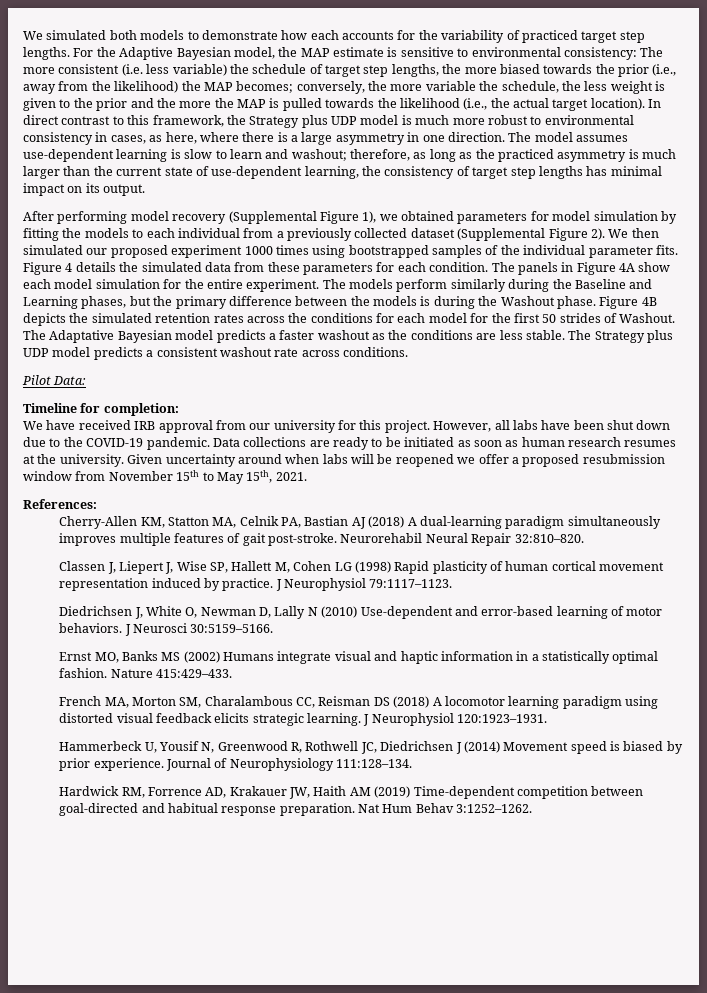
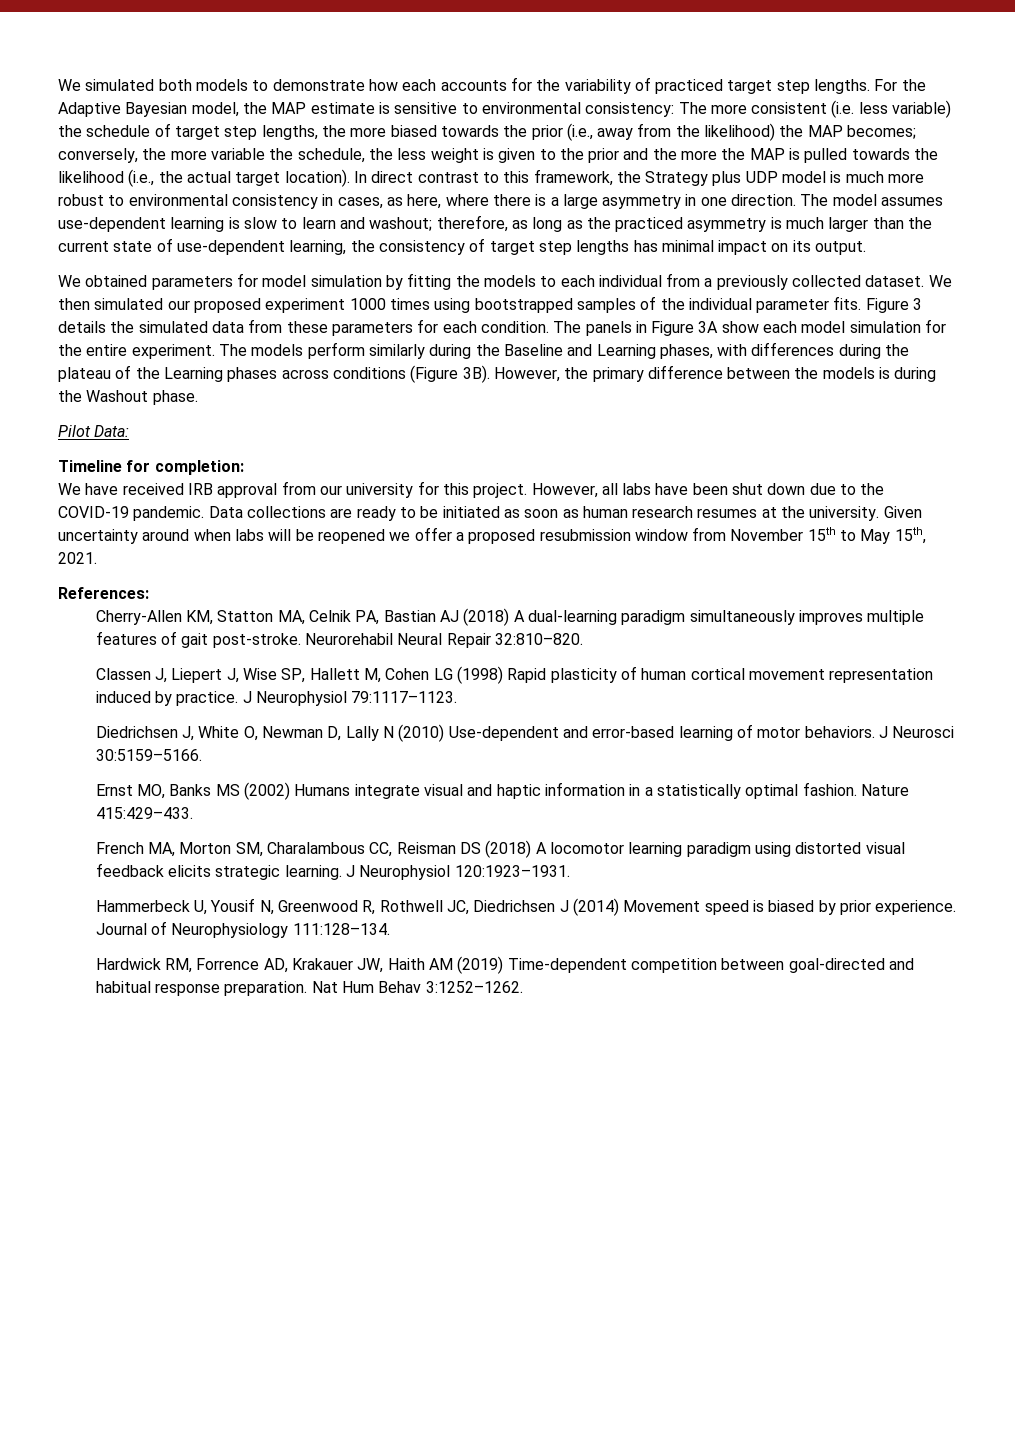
[23,211,398,224] After performing model recovery (Supplemental Figure 1), we -> [58,275,81,287] We
[410,228,605,241] dataset (Supplemental Figure 2). -> [865,275,925,287] dataset.
[65,263,73,272] 4 -> [913,298,923,310] 3
[619,263,635,272] 4A -> [698,321,719,333] 3A
[129,296,151,306] but -> [717,342,910,359] [58,365,560,383] with differences during the plateau of the Learning phases across conditions (Figure 3B). However,
[599,296,657,309] [23,313,676,326] [23,330,673,343] [23,347,408,360] Figure 4B depicts the simulated retention rates across the conditions for each model for the first 50 strides of Washout. The Adaptative Bayesian model predicts a faster washout as the conditions are less stable. The Strategy plus UDP model predicts a consistent washout rate across conditions. -> (198, 397) none

